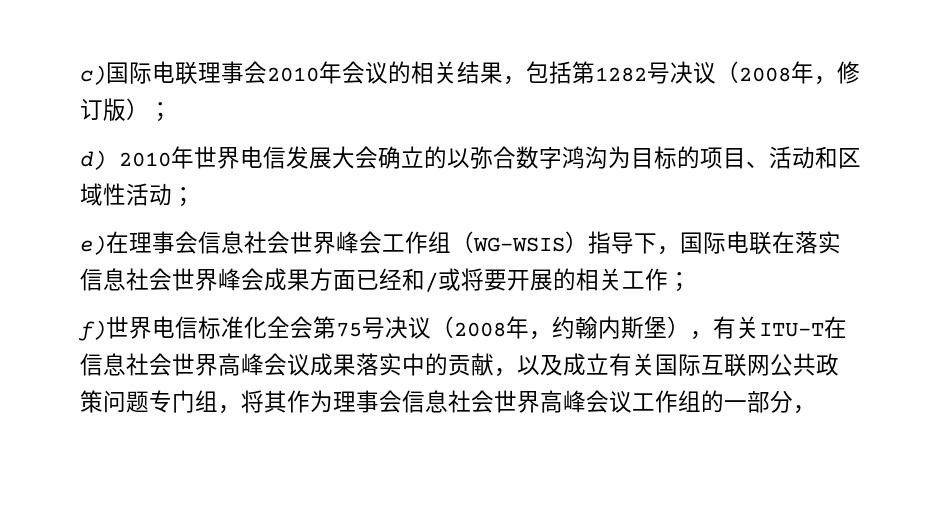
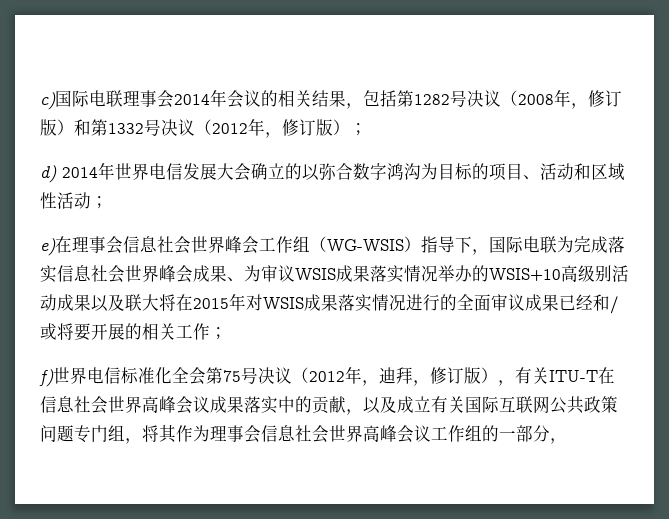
[267,67,319,82] 2010 -> [174,94,210,105] 2014
(149, 109) none -> [74,118,350,138] 和第1332号决议（2012年，修订版）
[119,152,171,167] 2010 -> [62,167,98,178] 2014
[772,231,795,254] 在 -> [557,236,608,253] 为完成
[310,268,356,291] 方面 -> [227,265,629,283] [40,293,559,312] 、为审议WSIS成果落实情况举办的WSIS+10高级别活动成果以及联大将在2015年对WSIS成果落实情况进行的全面审议成果
[454,316,667,340] 2008年，约翰内斯堡 -> [309,366,481,386] 2012年，迪拜，修订版

